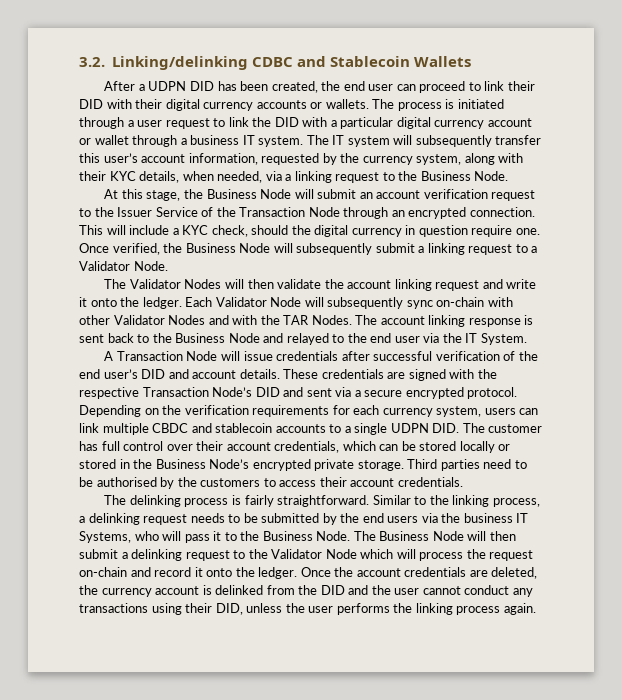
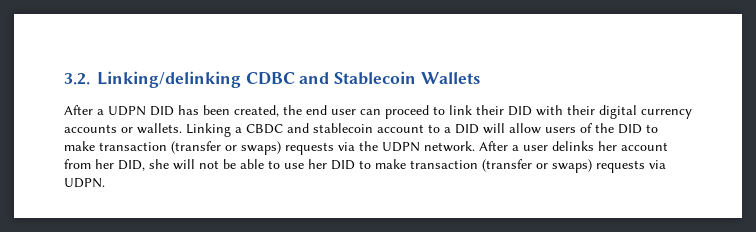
[372,99,504,111] [79,117,532,129] [79,135,542,147] [79,153,524,165] [79,171,509,183] [104,189,536,201] [79,207,535,219] [79,225,540,237] [79,243,538,255] [79,261,168,271] [104,279,537,291] [79,297,513,309] [79,315,534,327] [79,333,527,345] [104,351,538,361] [79,369,497,381] [79,387,518,399] [79,405,539,417] [79,423,149,435] The process is initiated through a user request to link the DID with a particular digital currency account or wallet through a business IT system. The IT system will subsequently transfer this user’s account information, requested by the currency system, along with their KYC details, when needed, via a linking request to the Business Node. // At this stage, the Business Node will submit an account verification request to the Issuer Service of the Transaction Node through an encrypted connection. This will include a KYC check, should the digital currency in question require one. Once verified, the Business Node will subsequently submit a linking request to a Validator Node. // The Validator Nodes will then validate the account linking request and write it onto the ledger. Each Validator Node will subsequently sync on-chain with other Validator Nodes and with the TAR Nodes. The account linking response is sent back to the Business Node and relayed to the end user via the IT System. // A Transaction Node will issue credentials after successful verification of the end user’s DID and account details. These credentials are signed with the respective Transaction Node’s DID and sent via a secure encrypted protocol. Depending on the verification requirements for each currency system, users can link multiple -> [186,123,242,137] Linking a
[275,423,543,435] [79,441,511,453] [79,459,527,471] [79,477,463,489] [104,495,540,507] [79,513,529,525] [79,531,516,543] [79,549,534,561] [79,567,538,579] [79,585,533,597] [79,603,536,615] accounts to a single UDPN DID. The customer has full control over their account credentials, which can be stored locally or stored in the Business Node’s encrypted private storage. Third parties need to be authorised by the customers to access their account credentials. // The delinking process is fairly straightforward. Similar to the linking process, a delinking request needs to be submitted by the end users via the business IT Systems, who will pass it to the Business Node. The Business Node will then submit a delinking request to the Validator Node which will process the request on-chain and record it onto the ledger. Once the account credentials are deleted, the currency account is delinked from the DID and the user cannot conduct any transactions using their DID, unless the user performs the linking process again. -> [377,123,658,134] [64,141,668,155] [64,159,666,173] [64,178,105,188] account to a DID will allow users of the DID to make transaction (transfer or swaps) requests via the UDPN network. After a user delinks her account from her DID, she will not be able to use her DID to make transaction (transfer or swaps) requests via UDPN.

